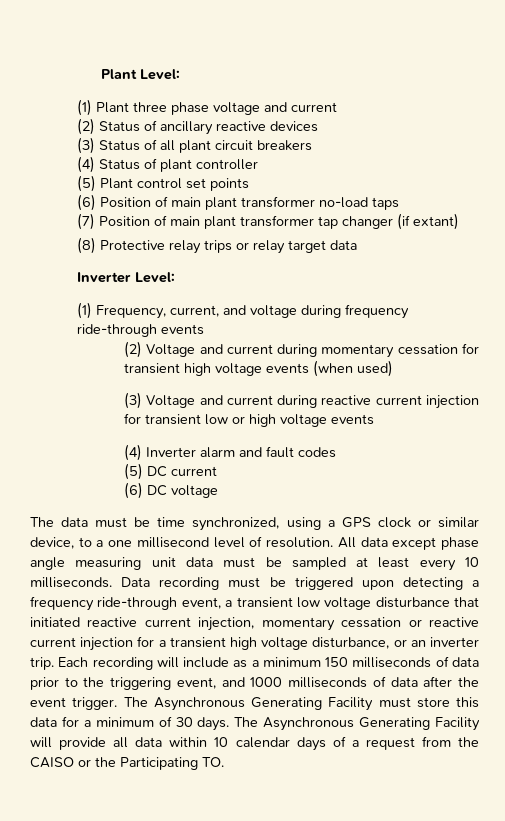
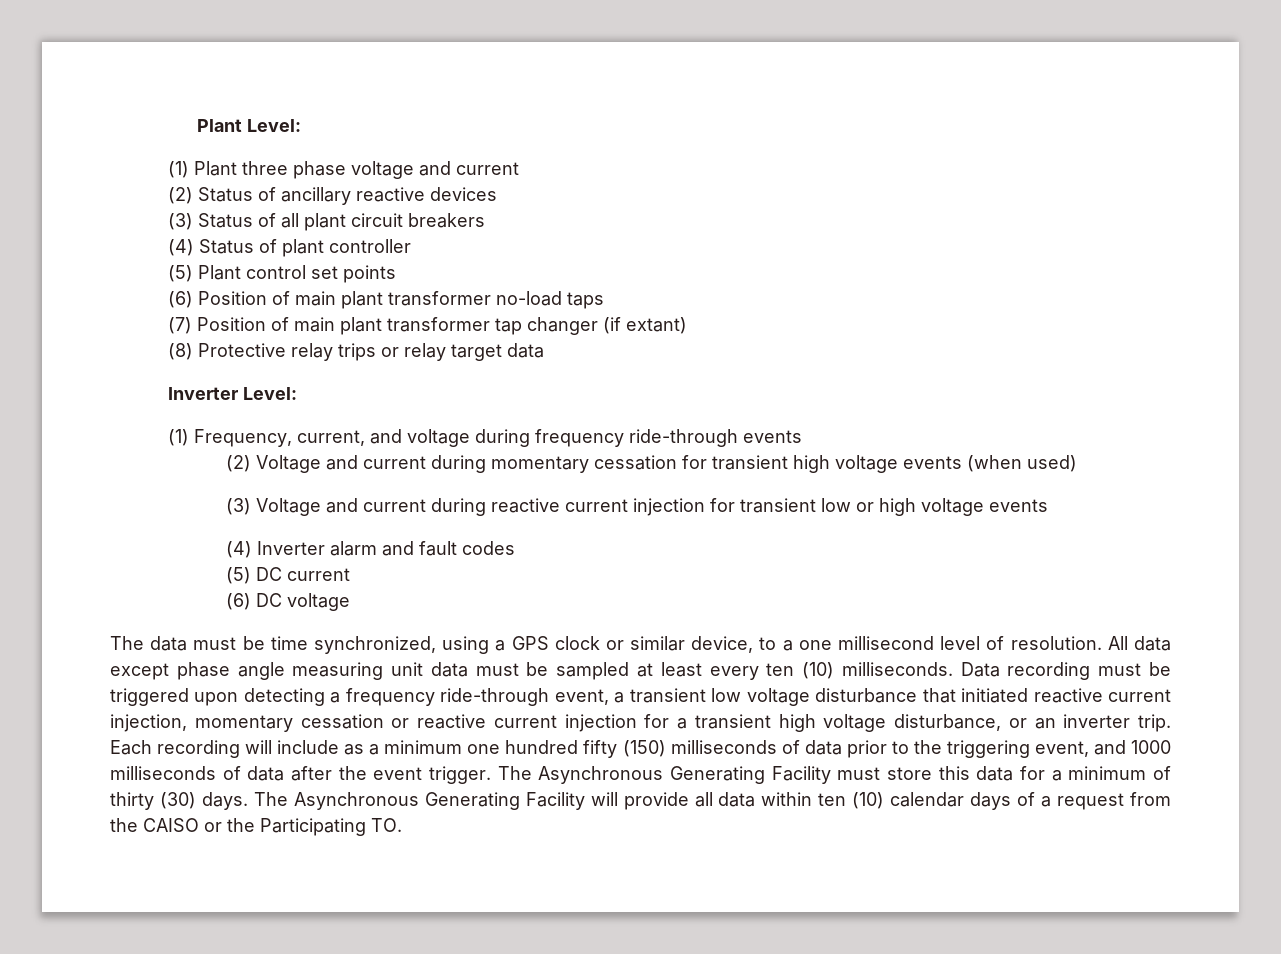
[465,557,480,567] 10 -> [766,662,835,679] ten (10)
[325,657,349,667] 150 -> [467,740,666,758] one hundred fifty (150)
[175,717,193,727] 30 -> [110,792,196,810] thirty (30)
[214,737,229,747] 10 -> [818,792,885,809] ten (10)

